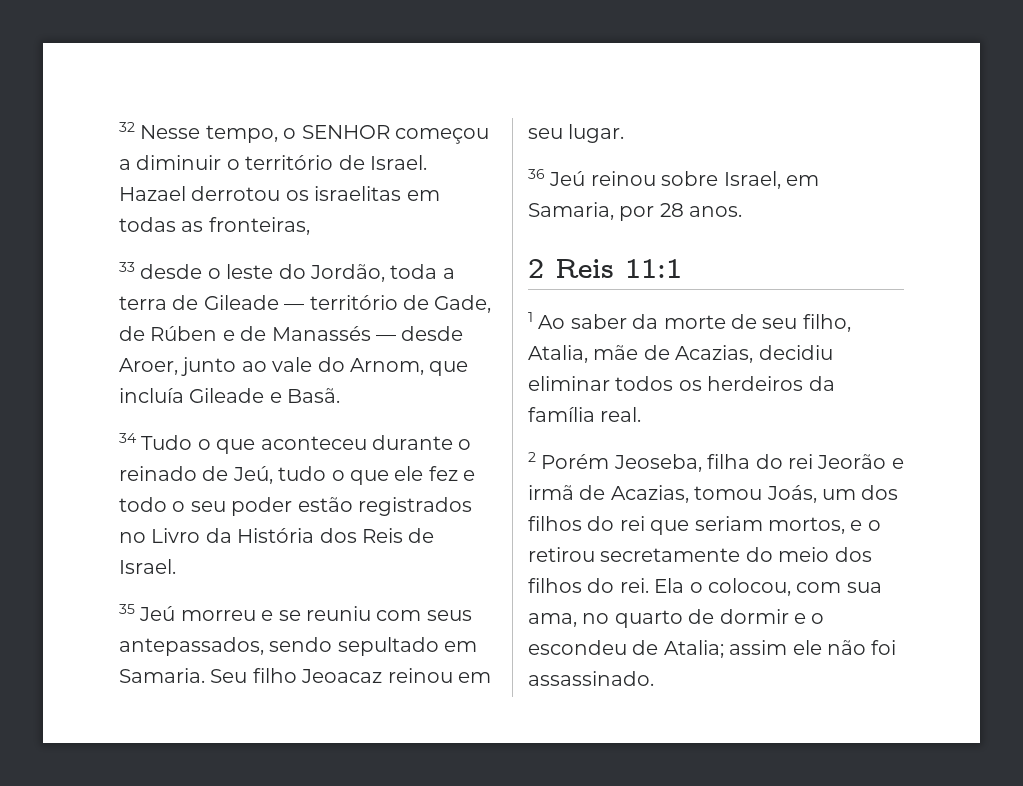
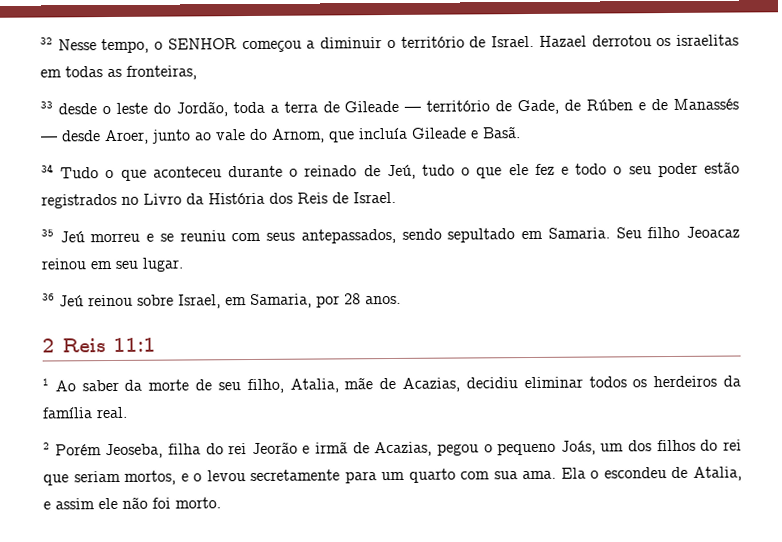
[694,486,763,500] tomou -> [436,442,557,456] pegou o pequeno
[528,547,872,562] [528,578,882,596] [528,609,806,628] retirou secretamente do meio dos filhos do rei. Ela o colocou, com sua ama, no quarto de dormir e -> [206,467,586,484] levou secretamente para um quarto com sua ama. Ela
[663,640,724,658] Atalia; -> [692,466,742,481] [43,501,51,510] Atalia, e
[528,671,654,686] assassinado. -> [175,497,221,509] morto.

